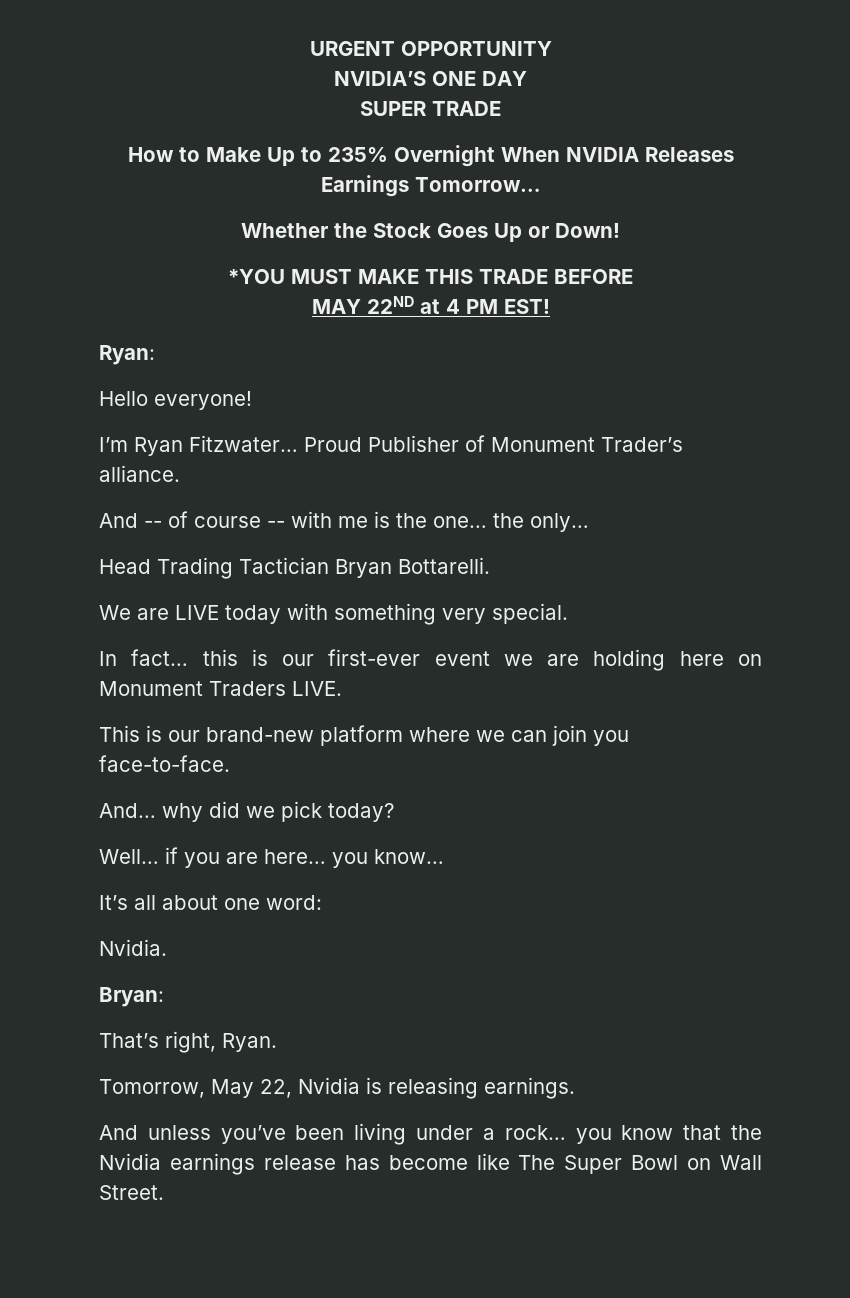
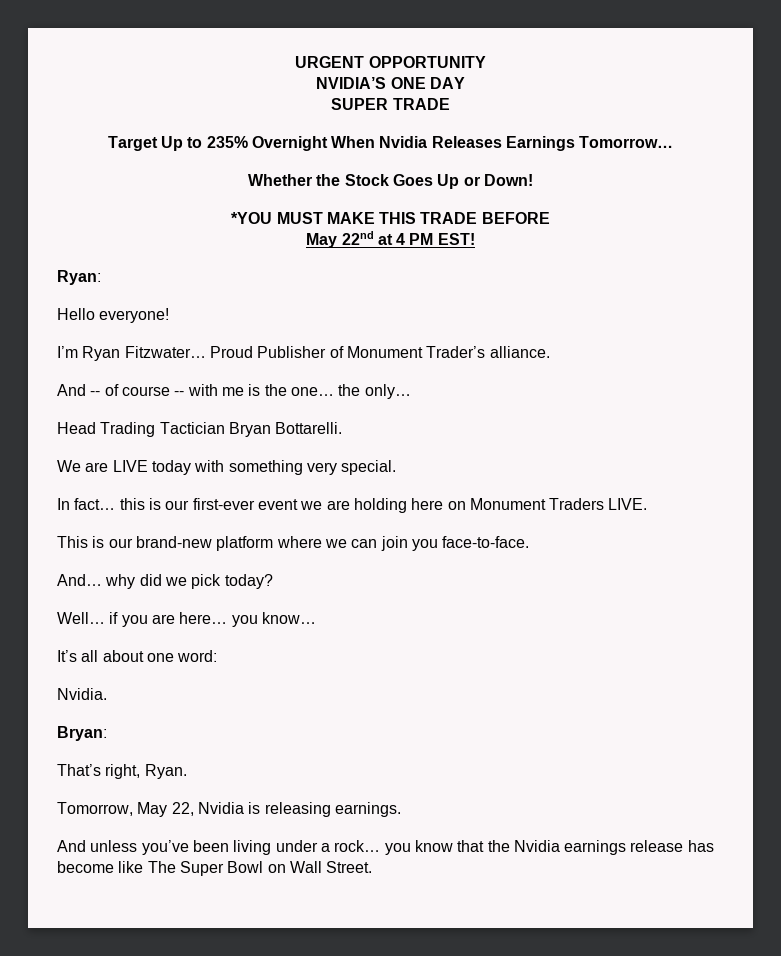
[127,147,261,162] How to Make -> [107,136,158,151] Target
[565,147,639,162] NVIDIA -> [379,136,428,148] Nvidia
[311,296,414,314] MAY 22ND -> [306,231,374,248] May 22nd

